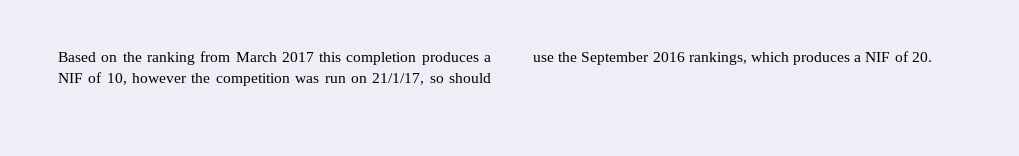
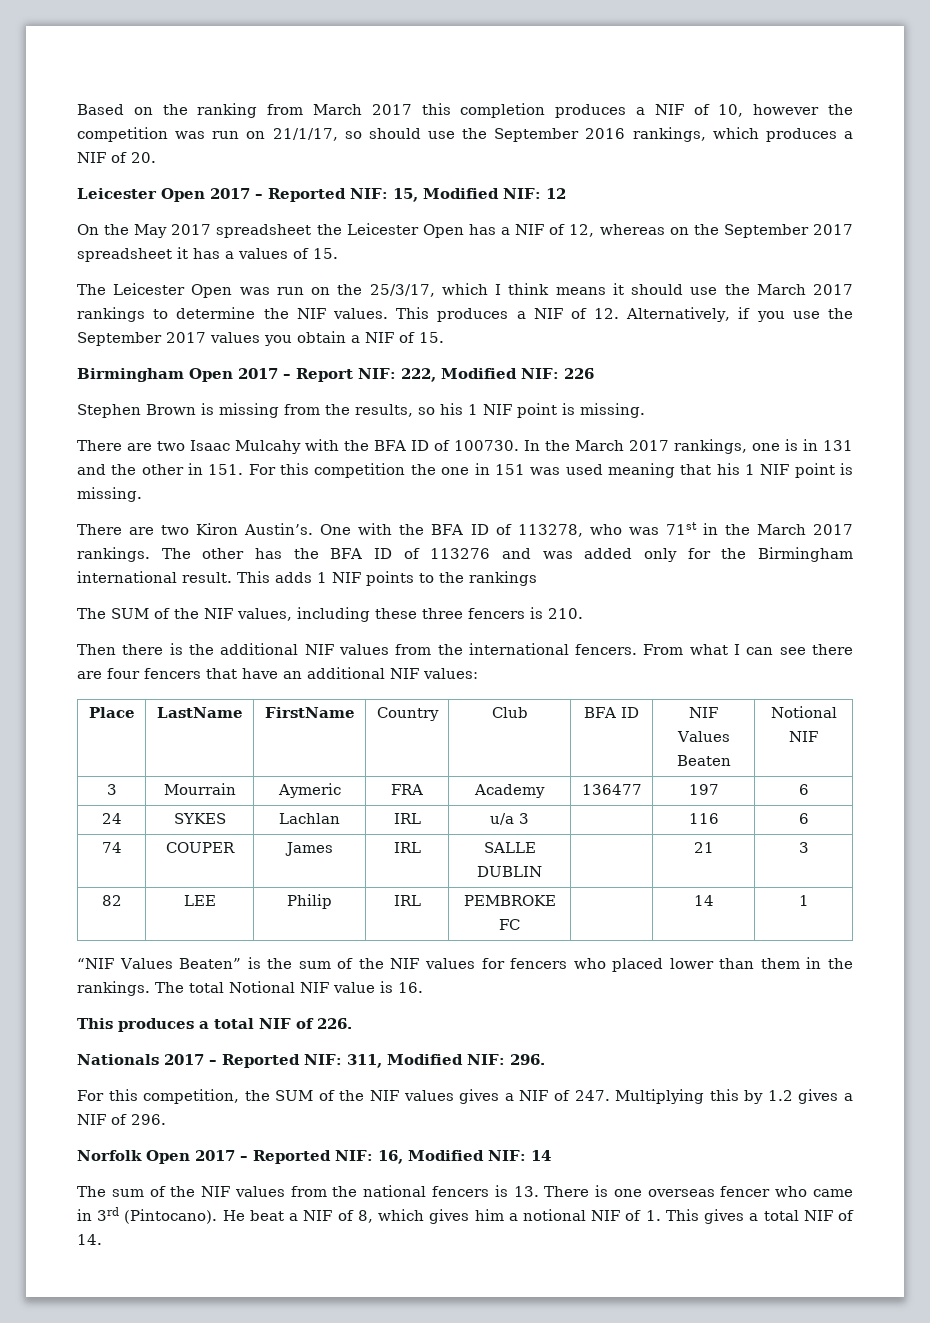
(932, 57) none -> [77,188,566,202] [77,223,854,238] [77,247,338,262] [77,283,854,298] [77,307,853,322] [77,331,444,346] [77,368,594,382] [77,403,645,418] [77,439,853,454] [77,463,854,478] [77,487,142,502] [77,522,853,537] [77,547,853,562] [77,571,537,586] [77,607,583,622] [77,643,853,655] [77,667,478,679] [88,707,135,718] [156,707,243,718] [264,707,355,718] [376,707,439,721] [491,707,528,718] [584,707,639,718] [689,707,718,718] [676,731,730,742] [676,755,731,766] [770,706,837,718] [789,731,818,742] [106,784,117,795] [163,783,236,795] [277,783,341,798] [391,784,423,795] [474,784,545,798] [581,784,642,795] [688,784,719,795] [798,784,809,795] [101,813,122,824] [173,813,226,824] [279,813,340,824] [393,813,421,824] [490,813,529,825] [688,813,719,824] [798,813,809,824] [101,842,122,853] [165,842,235,853] [284,842,333,856] [393,842,421,853] [483,842,536,853] [477,866,542,877] [693,842,714,853] [798,842,809,853] [101,895,122,906] [183,895,216,906] [287,894,332,909] [393,895,421,906] [463,895,556,906] [499,919,520,930] [693,895,714,906] [798,895,809,906] [77,957,853,972] [77,981,423,996] [77,1018,352,1032] [77,1054,545,1068] [77,1089,853,1104] [77,1114,166,1125] [77,1150,551,1164] [77,1185,854,1197] [77,1207,855,1224] [77,1234,102,1245] // Leicester Open 2017 – Reported NIF: 15, Modified NIF: 12 // On the May 2017 spreadsheet the Leicester Open has a NIF of 12, whereas on the September 2017 spreadsheet it has a values of 15. // The Leicester Open was run on the 25/3/17, which I think means it should use the March 2017 rankings to determine the NIF values. This produces a NIF of 12. Alternatively, if you use the September 2017 values you obtain a NIF of 15. // Birmingham Open 2017 – Report NIF: 222, Modified NIF: 226 // Stephen Brown is missing from the results, so his 1 NIF point is missing. // There are two Isaac Mulcahy with the BFA ID of 100730. In the March 2017 rankings, one is in 131 and the other in 151. For this competition the one in 151 was used meaning that his 1 NIF point is missing. // There are two Kiron Austin’s. One with the BFA ID of 113278, who was 71st in the March 2017 rankings. The other has the BFA ID of 113276 and was added only for the Birmingham international result. This adds 1 NIF points to the rankings // The SUM of the NIF values, including these three fencers is 210. // Then there is the additional NIF values from the international fencers. From what I can see there are four fencers that have an additional NIF values: // Place | LastName | FirstName | Country | Club | BFA ID | NIF Values Beaten | Notional NIF // 3 | Mourrain | Aymeric | FRA | Academy | 136477 | 197 | 6 // 24 | SYKES | Lachlan | IRL | u/a 3 | | 116 | 6 // 74 | COUPER | James | IRL | SALLE DUBLIN | | 21 | 3 // 82 | LEE | Philip | IRL | PEMBROKE FC | | 14 | 1 // “NIF Values Beaten” is the sum of the NIF values for fencers who placed lower than them in the rankings. The total Notional NIF value is 16. // This produces a total NIF of 226. // Nationals 2017 – Reported NIF: 311, Modified NIF: 296. // For this competition, the SUM of the NIF values gives a NIF of 247. Multiplying this by 1.2 gives a NIF of 296. // Norfolk Open 2017 – Reported NIF: 16, Modified NIF: 14 // The sum of the NIF values from the national fencers is 13. There is one overseas fencer who came in 3rd (Pintocano). He beat a NIF of 8, which gives him a notional NIF of 1. This gives a total NIF of 14.

